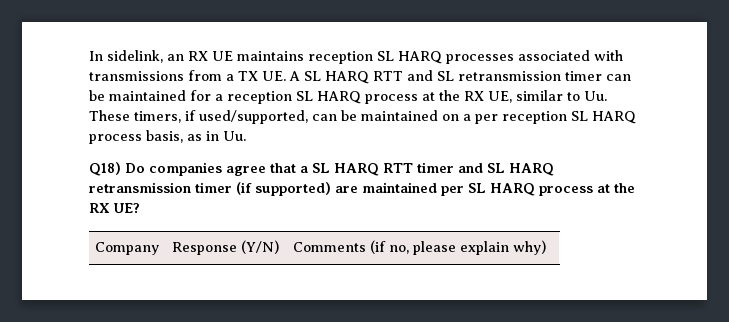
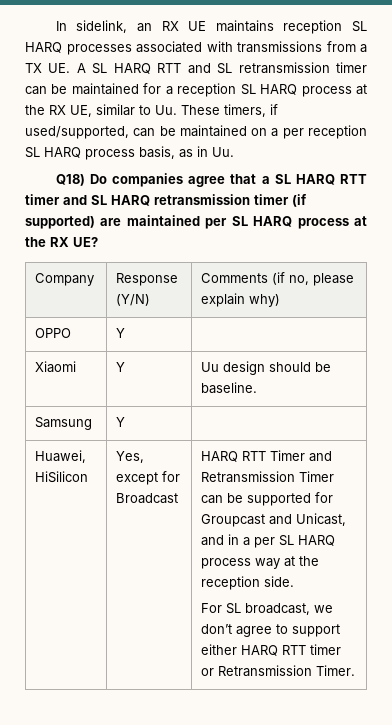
(547, 247) none -> [34,328,71,338] [115,328,125,338] [34,361,76,373] [115,362,125,372] [200,361,331,375] [200,382,257,394] [34,417,92,430] [115,417,125,427] [34,450,86,463] [34,471,88,483] [115,451,144,463] [115,471,180,485] [115,493,178,504] [200,450,332,462] [200,471,334,483] [200,492,333,506] [200,513,346,527] [200,534,335,548] [200,556,319,569] [200,576,294,590] [200,603,333,615] [200,624,340,637] [200,644,341,656] [200,665,355,677] // OPPO | Y | // Xiaomi | Y | Uu design should be baseline. // Samsung | Y | // Huawei, HiSilicon | Yes, except for Broadcast | HARQ RTT Timer and Retransmission Timer can be supported for Groupcast and Unicast, and in a per SL HARQ process way at the reception side. // For SL broadcast, we don’t agree to support either HARQ RTT timer or Retransmission Timer.

